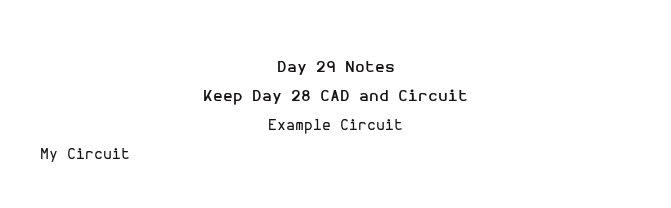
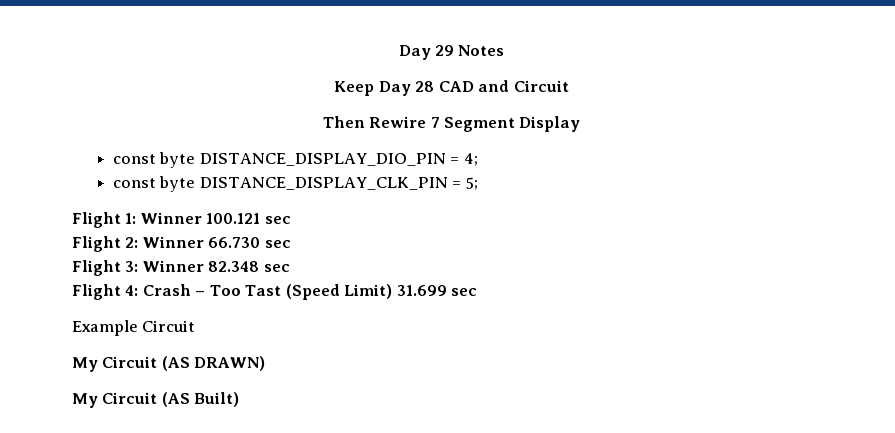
[268,119,403,134] [40,148,130,162] Example Circuit // My Circuit -> [322,116,581,132] [112,152,478,168] [112,176,478,192] [72,212,291,228] [72,236,291,252] [72,260,290,276] [72,284,478,300] [72,320,196,336] [72,356,266,372] [72,392,240,408] Then Rewire 7 Segment Display // const byte DISTANCE_DISPLAY_DIO_PIN = 4; // const byte DISTANCE_DISPLAY_CLK_PIN = 5; // Flight 1: Winner 100.121 sec // Flight 2: Winner 66.730 sec // Flight 3: Winner 82.348 sec // Flight 4: Crash – Too Tast (Speed Limit) 31.699 sec // Example Circuit // My Circuit (AS DRAWN) // My Circuit (AS Built)

